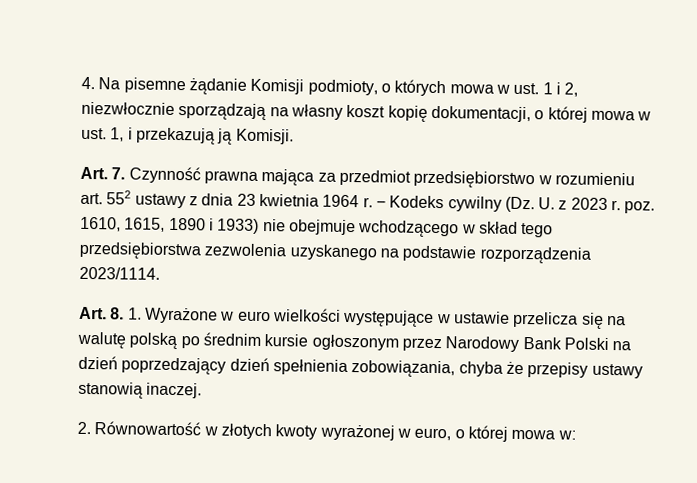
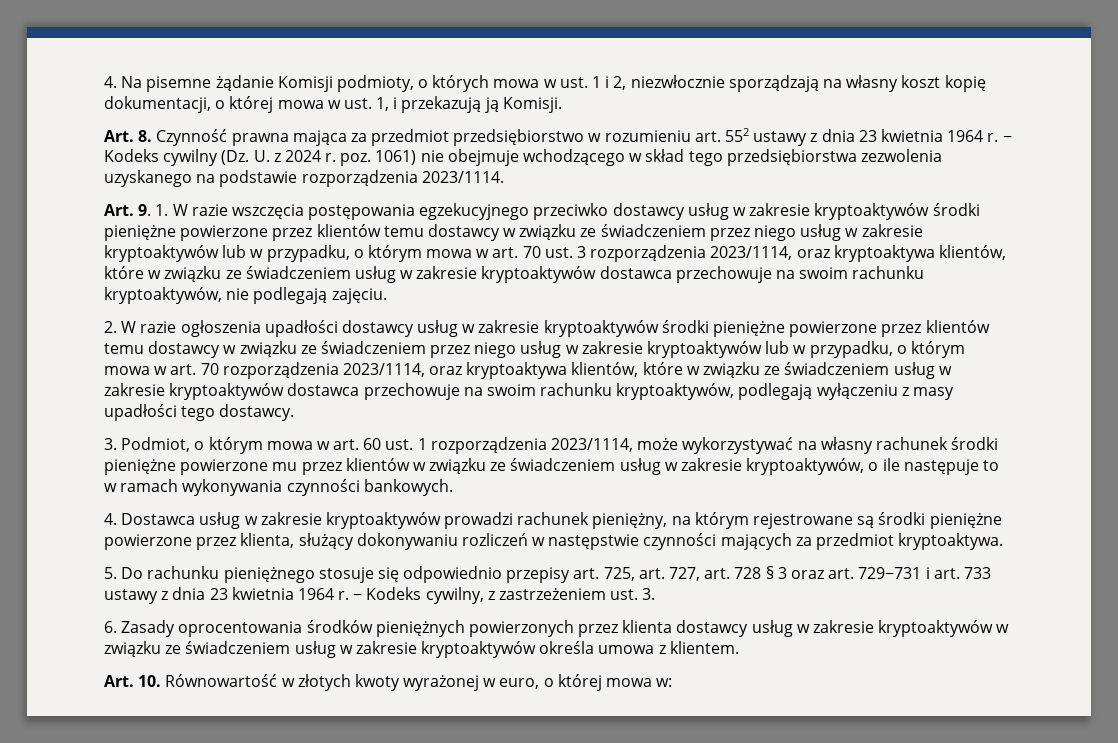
[111,167,126,180] 7. -> [138,130,153,142] 8.
[570,197,608,210] 2023 -> [284,150,321,162] 2024
[80,216,260,234] 1610, 1615, 1890 i 1933) -> [375,150,417,165] 1061)
[110,307,626,329] [77,331,632,352] [78,355,643,379] [78,381,203,399] [77,421,91,435] 8. 1. Wyrażone w euro wielkości występujące w ustawie przelicza się na walutę polską po średnim kursie ogłoszonym przez Narodowy Bank Polski na dzień poprzedzający dzień spełnienia zobowiązania, chyba że przepisy ustawy stanowią inaczej. // 2. -> [138,203,980,220] [104,224,923,241] [104,245,1006,262] [104,266,925,283] [104,287,387,304] [104,320,990,337] [104,341,965,358] [104,362,952,379] [104,383,955,400] [104,404,295,421] [104,437,999,454] [104,458,999,475] [104,479,453,496] [104,512,1002,529] [104,533,1004,550] [104,566,991,583] [104,587,656,604] [104,620,1010,637] [104,641,739,658] [104,675,162,687] 9. 1. W razie wszczęcia postępowania egzekucyjnego przeciwko dostawcy usług w zakresie kryptoaktywów środki pieniężne powierzone przez klientów temu dostawcy w związku ze świadczeniem przez niego usług w zakresie kryptoaktywów lub w przypadku, o którym mowa w art. 70 ust. 3 rozporządzenia 2023/1114, oraz kryptoaktywa klientów, które w związku ze świadczeniem usług w zakresie kryptoaktywów dostawca przechowuje na swoim rachunku kryptoaktywów, nie podlegają zajęciu. // 2. W razie ogłoszenia upadłości dostawcy usług w zakresie kryptoaktywów środki pieniężne powierzone przez klientów temu dostawcy w związku ze świadczeniem przez niego usług w zakresie kryptoaktywów lub w przypadku, o którym mowa w art. 70 rozporządzenia 2023/1114, oraz kryptoaktywa klientów, które w związku ze świadczeniem usług w zakresie kryptoaktywów dostawca przechowuje na swoim rachunku kryptoaktywów, podlegają wyłączeniu z masy upadłości tego dostawcy. // 3. Podmiot, o którym mowa w art. 60 ust. 1 rozporządzenia 2023/1114, może wykorzystywać na własny rachunek środki pieniężne powierzone mu przez klientów w związku ze świadczeniem usług w zakresie kryptoaktywów, o ile następuje to w ramach wykonywania czynności bankowych. // 4. Dostawca usług w zakresie kryptoaktywów prowadzi rachunek pieniężny, na którym rejestrowane są środki pieniężne powierzone przez klienta, służący dokonywaniu rozliczeń w następstwie czynności mających za przedmiot kryptoaktywa. // 5. Do rachunku pieniężnego stosuje się odpowiednio przepisy art. 725, art. 727, art. 728 § 3 oraz art. 729−731 i art. 733 ustawy z dnia 23 kwietnia 1964 r. − Kodeks cywilny, z zastrzeżeniem ust. 3. // 6. Zasady oprocentowania środków pieniężnych powierzonych przez klienta dostawcy usług w zakresie kryptoaktywów w związku ze świadczeniem usług w zakresie kryptoaktywów określa umowa z klientem. // Art. 10.

